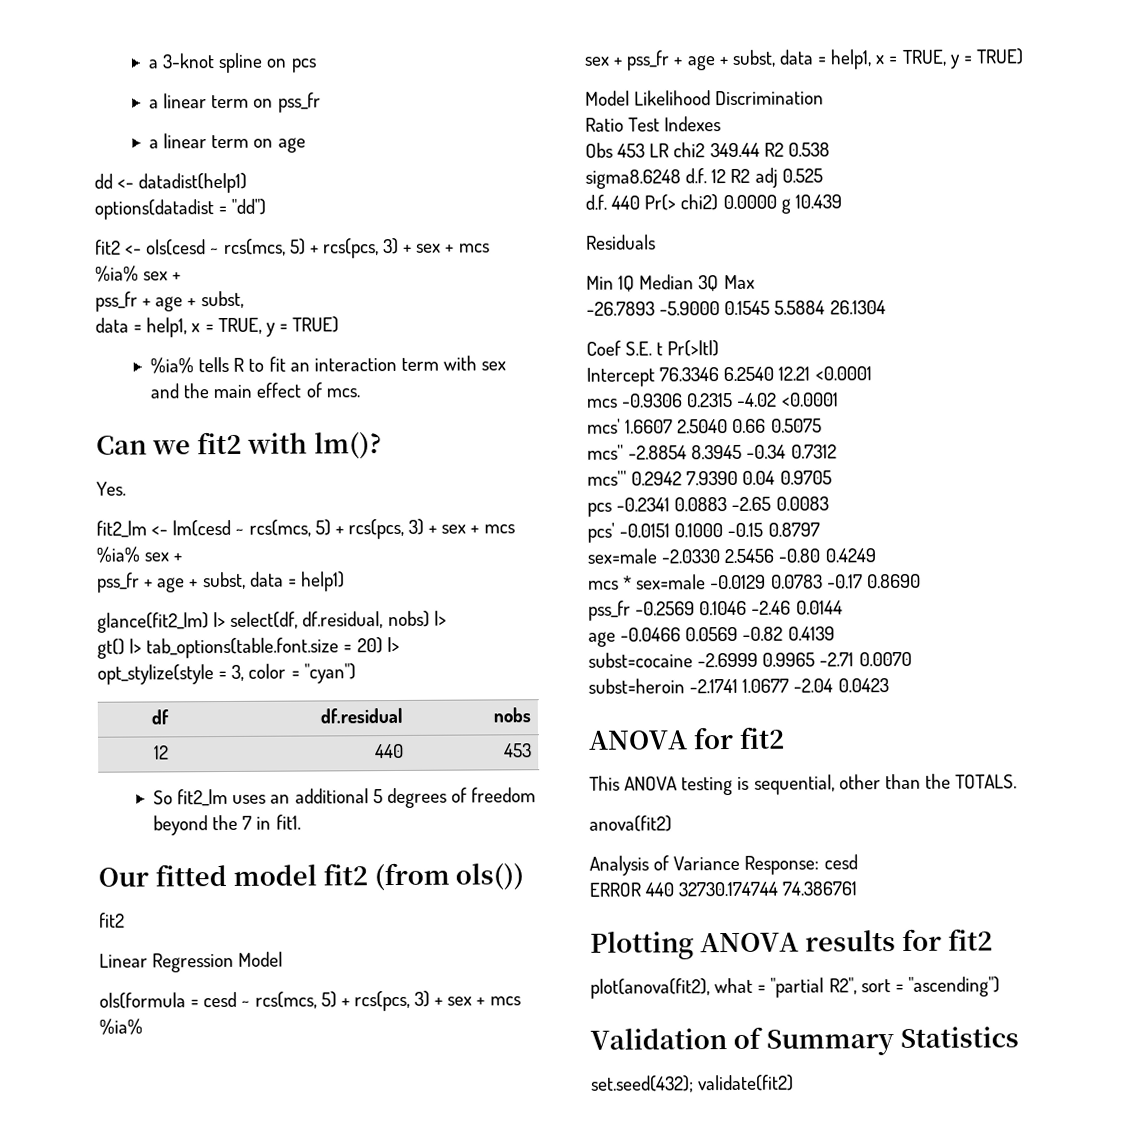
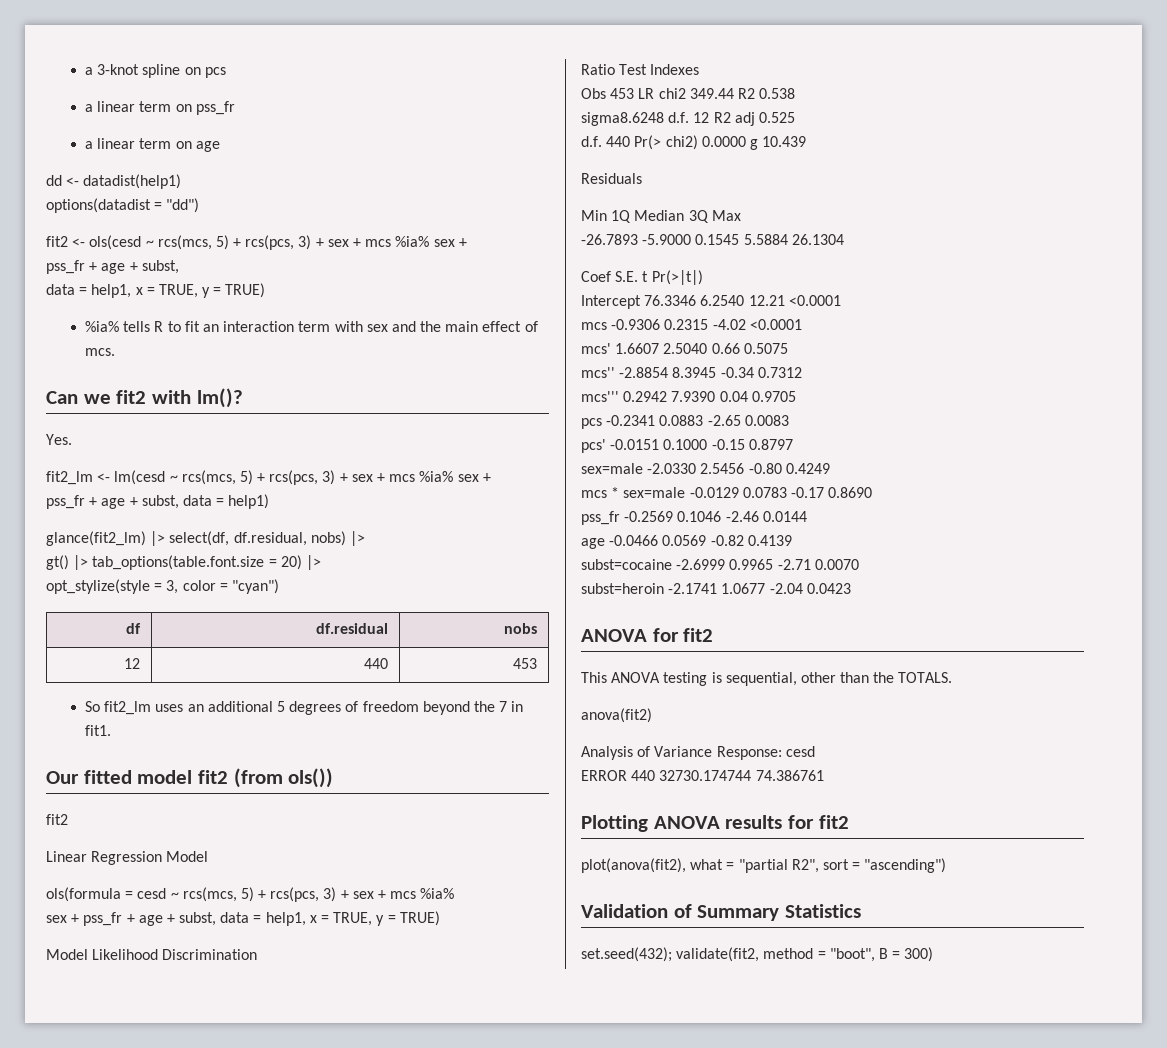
[698,1074,795,1092] validate(fit2) -> [676,947,934,962] validate(fit2, method = "boot", B = 300)

